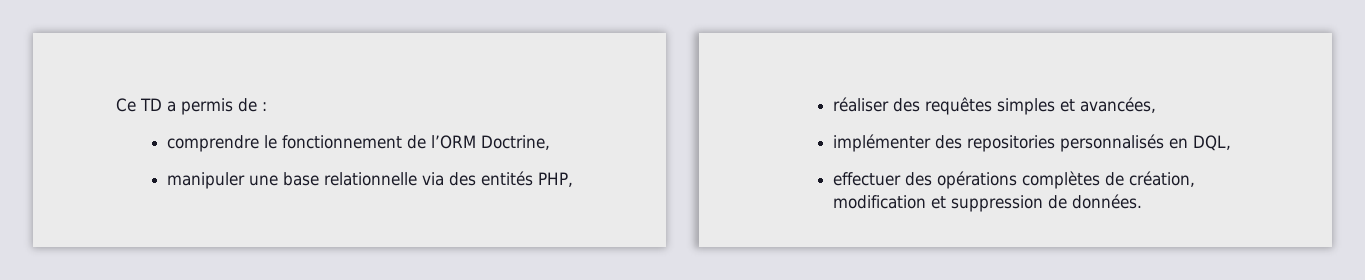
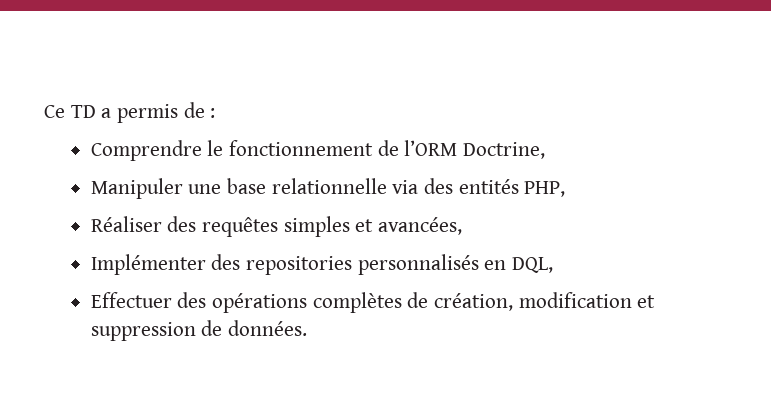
[166,135,259,152] comprendre -> [90,140,202,161] Comprendre
[166,172,245,189] manipuler -> [90,178,183,199] Manipuler
[832,97,889,112] réaliser -> [90,216,162,232] Réaliser
[832,134,931,152] implémenter -> [90,254,206,275] Implémenter
[832,172,901,186] effectuer -> [90,292,172,308] Effectuer

